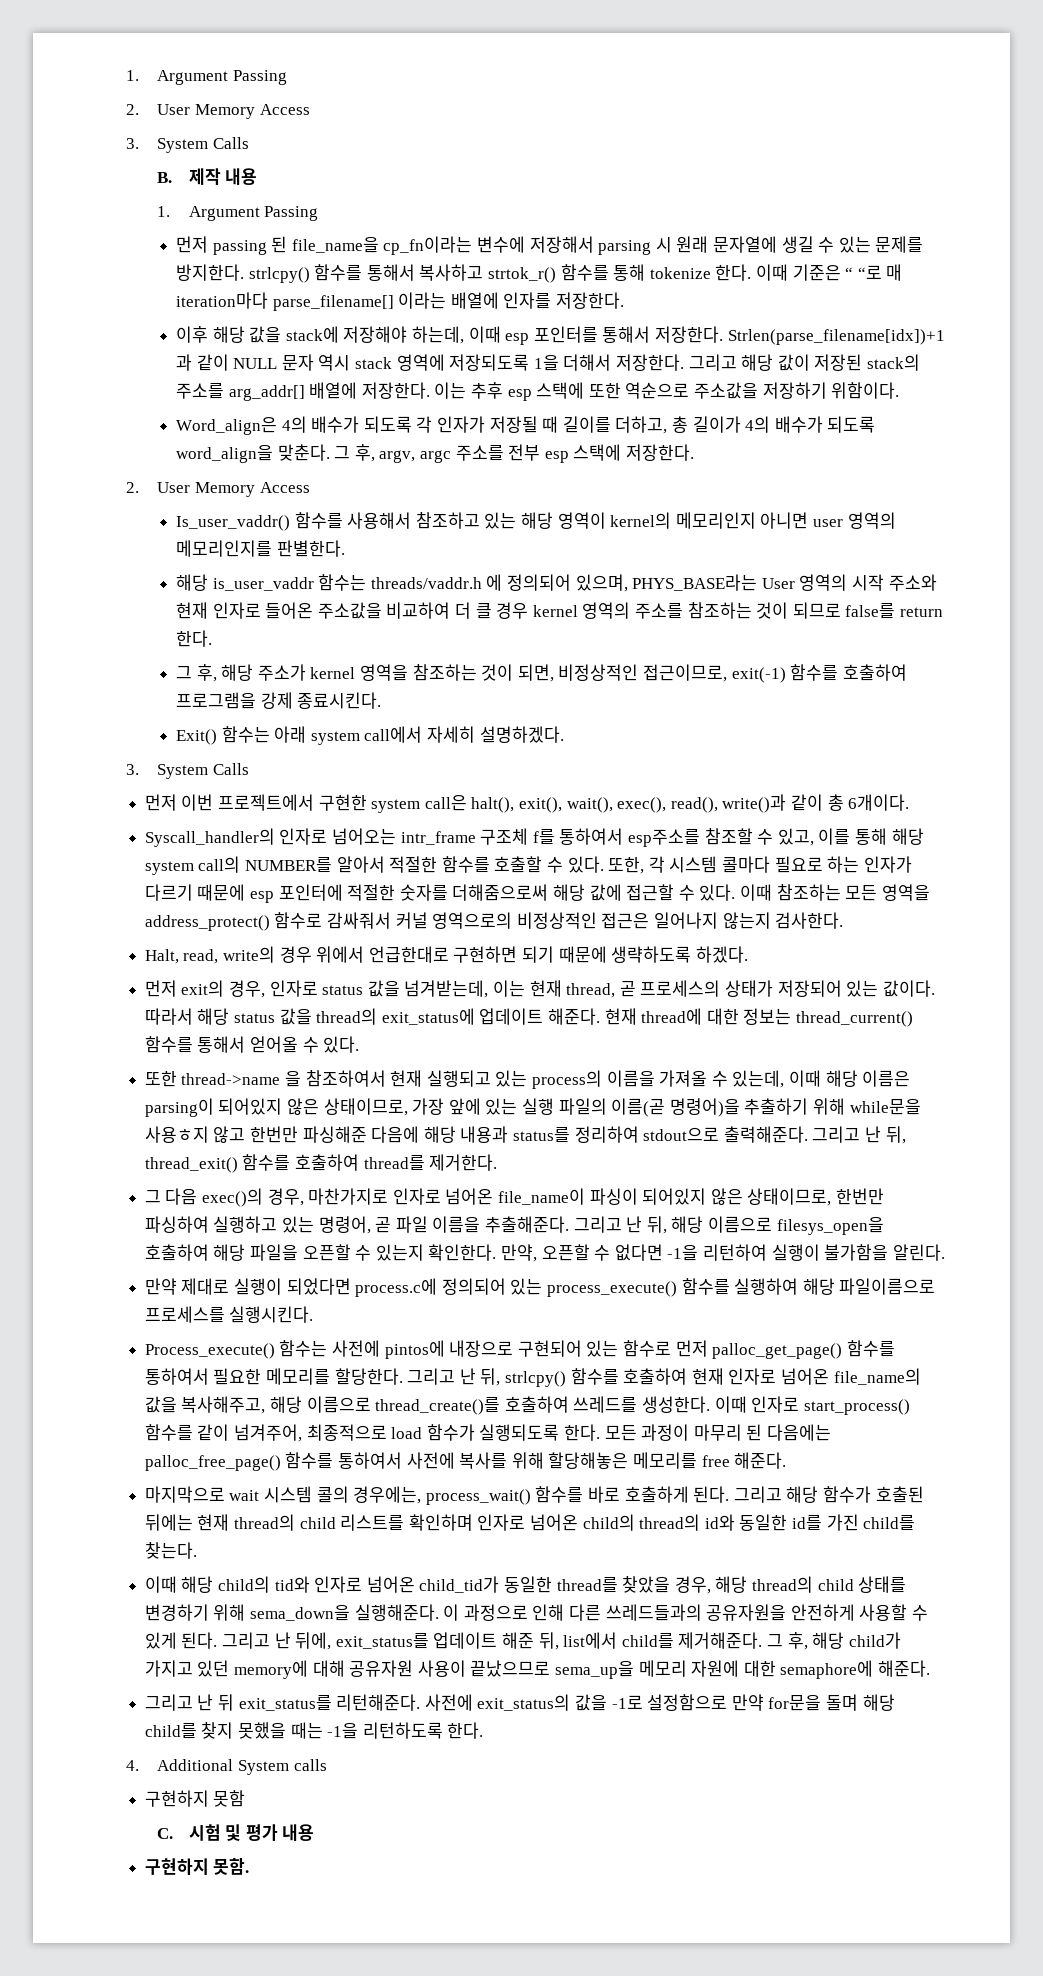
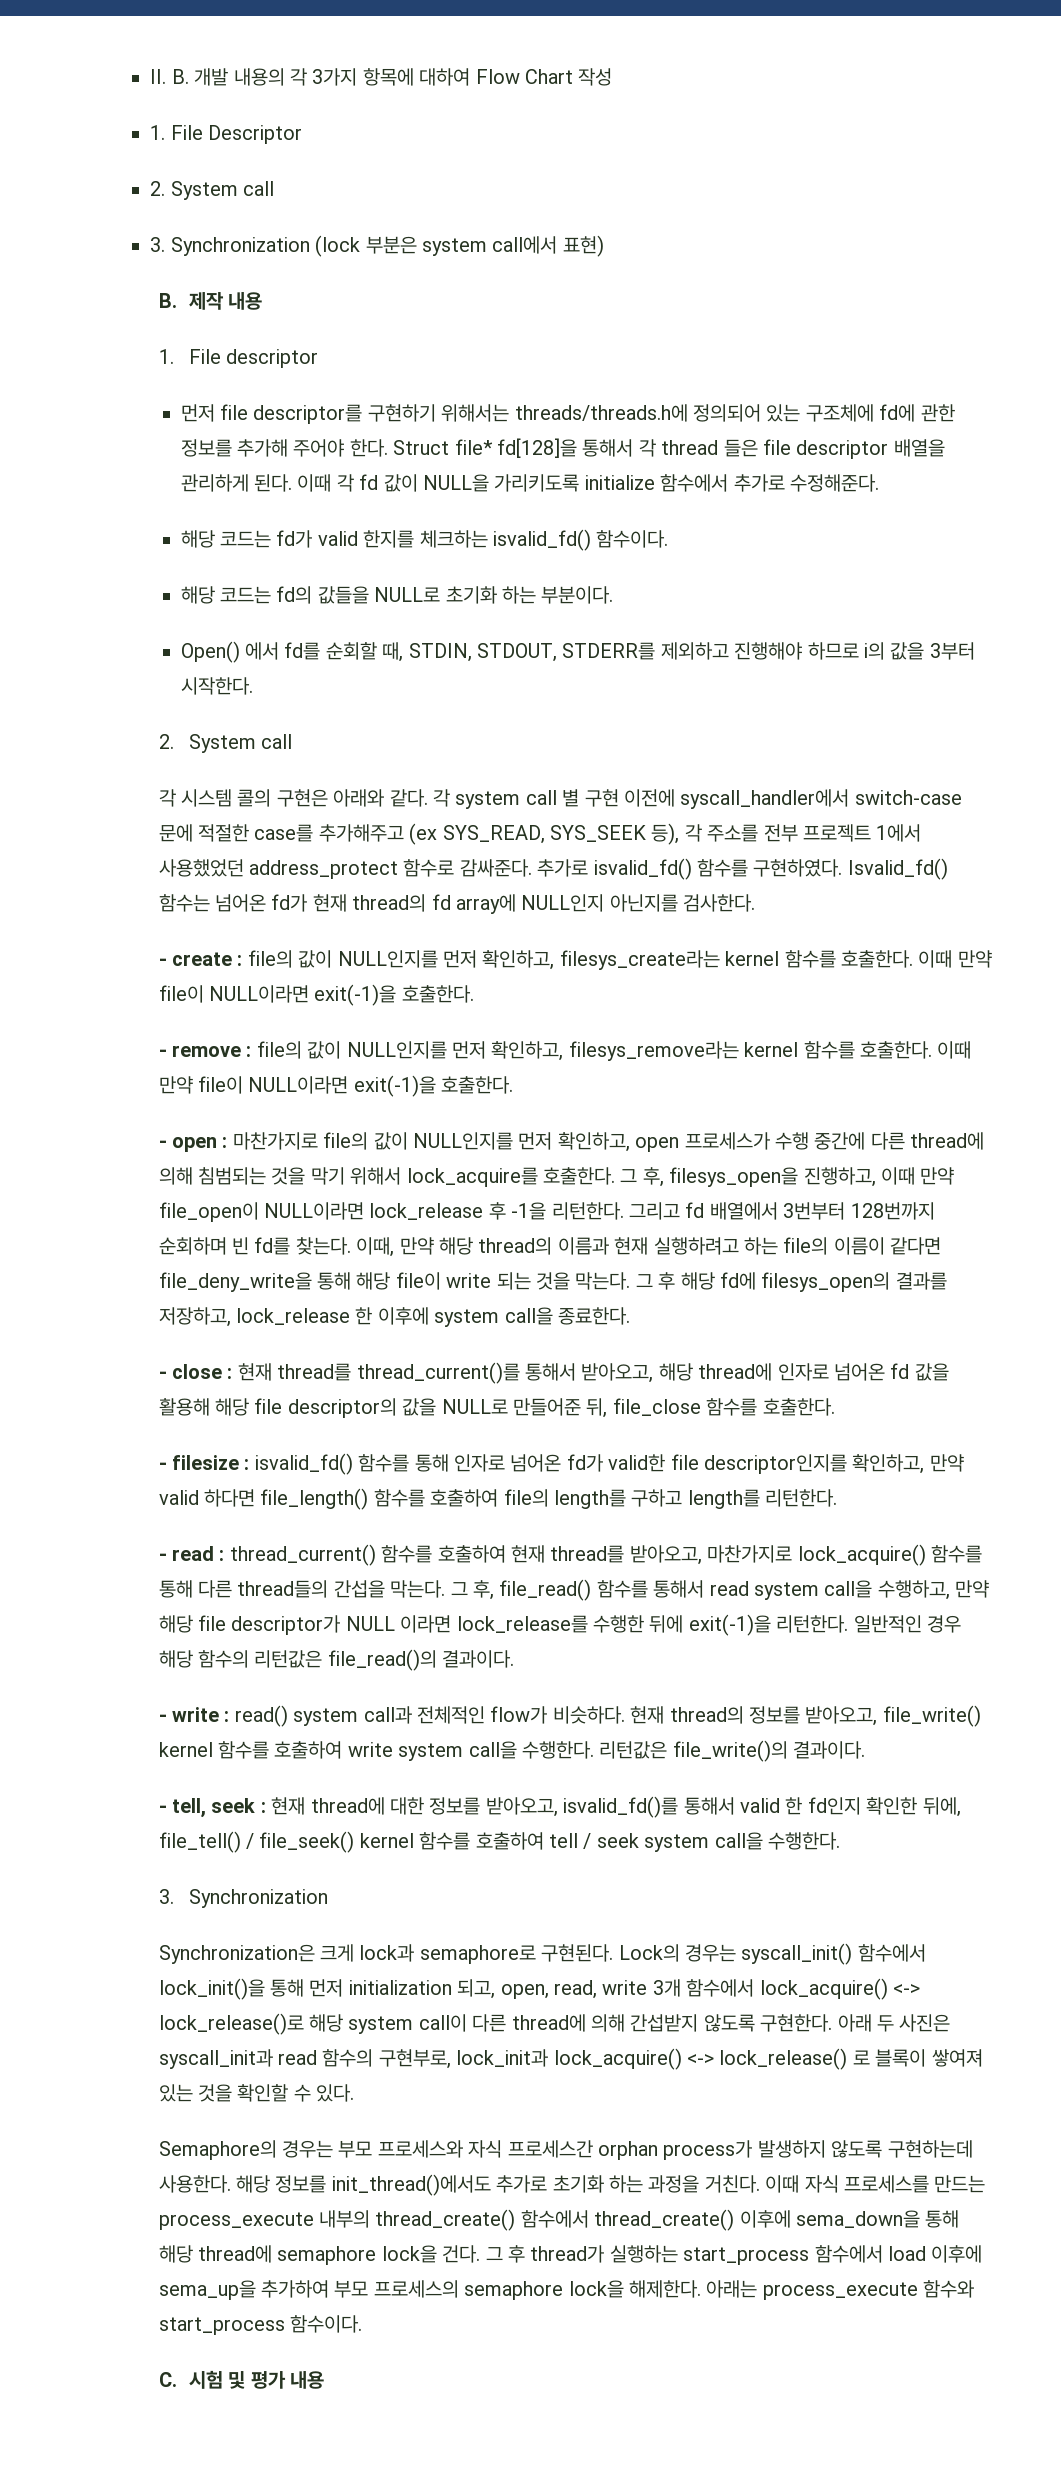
[126,70,287,85] [126,104,310,119] [126,137,249,153] 1. Argument Passing // 2. User Memory Access // 3. System Calls -> [150,68,613,86] [150,125,303,144] [150,181,275,200] [150,235,604,257] II. B. 개발 내용의 각 3가지 항목에 대하여 Flow Chart 작성 // 1. File Descriptor // 2. System call // 3. Synchronization (lock 부분은 system call에서 표현)
[188,206,319,221] [176,236,924,255] [176,264,903,283] [176,292,624,311] [176,326,945,345] [176,354,920,371] [176,382,900,401] [176,416,876,435] [176,444,694,463] [126,482,310,497] [176,512,896,531] [176,540,345,557] [176,574,937,592] [176,602,943,619] [176,630,213,647] [176,664,907,683] [176,692,382,709] [176,726,564,745] [126,763,249,779] [144,794,910,813] [144,828,924,847] [144,856,912,875] [144,884,930,903] [144,912,844,931] [144,946,748,964] [144,980,935,998] [144,1008,913,1027] [144,1036,360,1053] [144,1070,911,1089] [144,1098,921,1117] [144,1126,906,1144] [144,1154,498,1173] [144,1188,884,1207] [144,1216,884,1235] [144,1244,945,1262] [144,1278,936,1297] [144,1306,314,1323] [144,1340,895,1359] [144,1368,921,1387] [144,1396,910,1415] [144,1424,831,1442] [144,1452,787,1471] [144,1486,924,1505] [144,1514,916,1531] [144,1542,197,1559] [144,1576,907,1594] [144,1604,928,1621] [144,1632,901,1650] [144,1660,930,1679] [144,1694,895,1711] [144,1722,484,1739] [126,1759,327,1775] [144,1790,246,1807] Argument Passing // 먼저 passing 된 file_name을 cp_fn이라는 변수에 저장해서 parsing 시 원래 문자열에 생길 수 있는 문제를 방지한다. strlcpy() 함수를 통해서 복사하고 strtok_r() 함수를 통해 tokenize 한다. 이때 기준은 “ “로 매 iteration마다 parse_filename[] 이라는 배열에 인자를 저장한다. // 이후 해당 값을 stack에 저장해야 하는데, 이때 esp 포인터를 통해서 저장한다. Strlen(parse_filename[idx])+1 과 같이 NULL 문자 역시 stack 영역에 저장되도록 1을 더해서 저장한다. 그리고 해당 값이 저장된 stack의 주소를 arg_addr[] 배열에 저장한다. 이는 추후 esp 스택에 또한 역순으로 주소값을 저장하기 위함이다. // Word_align은 4의 배수가 되도록 각 인자가 저장될 때 길이를 더하고, 총 길이가 4의 배수가 되도록 word_align을 맞춘다. 그 후, argv, argc 주소를 전부 esp 스택에 저장한다. // 2. User Memory Access // Is_user_vaddr() 함수를 사용해서 참조하고 있는 해당 영역이 kernel의 메모리인지 아니면 user 영역의 메모리인지를 판별한다. // 해당 is_user_vaddr 함수는 threads/vaddr.h 에 정의되어 있으며, PHYS_BASE라는 User 영역의 시작 주소와 현재 인자로 들어온 주소값을 비교하여 더 클 경우 kernel 영역의 주소를 참조하는 것이 되므로 false를 return 한다. // 그 후, 해당 주소가 kernel 영역을 참조하는 것이 되면, 비정상적인 접근이므로, exit(-1) 함수를 호출하여 프로그램을 강제 종료시킨다. // Exit() 함수는 아래 system call에서 자세히 설명하겠다. // 3. System Calls // 먼저 이번 프로젝트에서 구현한 system call은 halt(), exit(), wait(), exec(), read(), write()과 같이 총 6개이다. // Syscall_handler의 인자로 넘어오는 intr_frame 구조체 f를 통하여서 esp주소를 참조할 수 있고, 이를 통해 해당 system call의 NUMBER를 알아서 적절한 함수를 호출할 수 있다. 또한, 각 시스템 콜마다 필요로 하는 인자가 다르기 때문에 esp 포인터에 적절한 숫자를 더해줌으로써 해당 값에 접근할 수 있다. 이때 참조하는 모든 영역을 address_protect() 함수로 감싸줘서 커널 영역으로의 비정상적인 접근은 일어나지 않는지 검사한다. // Halt, read, write의 경우 위에서 언급한대로 구현하면 되기 때문에 생략하도록 하겠다. // 먼저 exit의 경우, 인자로 status 값을 넘겨받는데, 이는 현재 thread, 곧 프로세스의 상태가 저장되어 있는 값이다. 따라서 해당 status 값을 thread의 exit_status에 업데이트 해준다. 현재 thread에 대한 정보는 thread_current() 함수를 통해서 얻어올 수 있다. // 또한 thread->name 을 참조하여서 현재 실행되고 있는 process의 이름을 가져올 수 있는데, 이때 해당 이름은 parsing이 되어있지 않은 상태이므로, 가장 앞에 있는 실행 파일의 이름(곧 명령어)을 추출하기 위해 while문을 사용ㅎ지 않고 한번만 파싱해준 다음에 해당 내용과 status를 정리하여 stdout으로 출력해준다. 그리고 난 뒤, thread_exit() 함수를 호출하여 thread를 제거한다. // 그 다음 exec()의 경우, 마찬가지로 인자로 넘어온 file_name이 파싱이 되어있지 않은 상태이므로, 한번만 파싱하여 실행하고 있는 명령어, 곧 파일 이름을 추출해준다. 그리고 난 뒤, 해당 이름으로 filesys_open을 호출하여 해당 파일을 오픈할 수 있는지 확인한다. 만약, 오픈할 수 없다면 -1을 리턴하여 실행이 불가함을 알린다. // 만약 제대로 실행이 되었다면 process.c에 정의되어 있는 process_execute() 함수를 실행하여 해당 파일이름으로 프로세스를 실행시킨다. // Process_execute() 함수는 사전에 pintos에 내장으로 구현되어 있는 함수로 먼저 palloc_get_page() 함수를 통하여서 필요한 메모리를 할당한다. 그리고 난 뒤, strlcpy() 함수를 호출하여 현재 인자로 넘어온 file_name의 값을 복사해주고, 해당 이름으로 thread_create()를 호출하여 쓰레드를 생성한다. 이때 인자로 start_process() 함수를 같이 넘겨주어, 최종적으로 load 함수가 실행되도록 한다. 모든 과정이 마무리 된 다음에는 palloc_free_page() 함수를 통하여서 사전에 복사를 위해 할당해놓은 메모리를 free 해준다. // 마지막으로 wait 시스템 콜의 경우에는, process_wait() 함수를 바로 호출하게 된다. 그리고 해당 함수가 호출된 뒤에는 현재 thread의 child 리스트를 확인하며 인자로 넘어온 child의 thread의 id와 동일한 id를 가진 child를 찾는다. // 이때 해당 child의 tid와 인자로 넘어온 child_tid가 동일한 thread를 찾았을 경우, 해당 thread의 child 상태를 변경하기 위해 sema_down을 실행해준다. 이 과정으로 인해 다른 쓰레드들과의 공유자원을 안전하게 사용할 수 있게 된다. 그리고 난 뒤에, exit_status를 업데이트 해준 뒤, list에서 child를 제거해준다. 그 후, 해당 child가 가지고 있던 memory에 대해 공유자원 사용이 끝났으므로 sema_up을 메모리 자원에 대한 semaphore에 해준다. // 그리고 난 뒤 exit_status를 리턴해준다. 사전에 exit_status의 값을 -1로 설정함으로 만약 for문을 돌며 해당 child를 찾지 못했을 때는 -1을 리턴하도록 한다. // 4. Additional System calls // 구현하지 못함 -> [188,349,319,368] [180,404,955,424] [180,438,945,459] [180,474,880,492] [180,529,669,551] [180,586,614,604] [180,641,975,663] [180,677,253,695] [158,734,293,753] [158,789,962,809] [158,823,922,845] [158,858,948,880] [158,894,756,914] [158,950,992,970] [158,984,474,1006] [158,1041,972,1061] [158,1075,514,1097] [158,1132,985,1152] [158,1167,955,1187] [158,1202,935,1222] [158,1237,942,1257] [158,1272,947,1292] [158,1307,631,1327] [158,1362,949,1384] [158,1398,835,1418] [158,1453,964,1475] [158,1488,838,1510] [158,1544,983,1566] [158,1579,990,1601] [158,1614,962,1636] [158,1649,515,1671] [158,1705,981,1727] [158,1740,866,1762] [158,1796,961,1818] [158,1831,841,1853] [158,1889,328,1908] [158,1943,926,1965] [158,1978,921,2000] [158,2013,951,2035] [158,2048,983,2070] [158,2084,355,2102] [158,2140,973,2160] [158,2174,986,2196] [158,2209,960,2231] [158,2245,983,2265] [158,2280,975,2300] [158,2315,363,2335] File descriptor // 먼저 file descriptor를 구현하기 위해서는 threads/threads.h에 정의되어 있는 구조체에 fd에 관한 정보를 추가해 주어야 한다. Struct file* fd[128]을 통해서 각 thread 들은 file descriptor 배열을 관리하게 된다. 이때 각 fd 값이 NULL을 가리키도록 initialize 함수에서 추가로 수정해준다. // 해당 코드는 fd가 valid 한지를 체크하는 isvalid_fd() 함수이다. // 해당 코드는 fd의 값들을 NULL로 초기화 하는 부분이다. // Open() 에서 fd를 순회할 때, STDIN, STDOUT, STDERR를 제외하고 진행해야 하므로 i의 값을 3부터 시작한다. // 2. System call // 각 시스템 콜의 구현은 아래와 같다. 각 system call 별 구현 이전에 syscall_handler에서 switch-case 문에 적절한 case를 추가해주고 (ex SYS_READ, SYS_SEEK 등), 각 주소를 전부 프로젝트 1에서 사용했었던 address_protect 함수로 감싸준다. 추가로 isvalid_fd() 함수를 구현하였다. Isvalid_fd() 함수는 넘어온 fd가 현재 thread의 fd array에 NULL인지 아닌지를 검사한다. // - create : file의 값이 NULL인지를 먼저 확인하고, filesys_create라는 kernel 함수를 호출한다. 이때 만약 file이 NULL이라면 exit(-1)을 호출한다. // - remove : file의 값이 NULL인지를 먼저 확인하고, filesys_remove라는 kernel 함수를 호출한다. 이때 만약 file이 NULL이라면 exit(-1)을 호출한다. // - open : 마찬가지로 file의 값이 NULL인지를 먼저 확인하고, open 프로세스가 수행 중간에 다른 thread에 의해 침범되는 것을 막기 위해서 lock_acquire를 호출한다. 그 후, filesys_open을 진행하고, 이때 만약 file_open이 NULL이라면 lock_release 후 -1을 리턴한다. 그리고 fd 배열에서 3번부터 128번까지 순회하며 빈 fd를 찾는다. 이때, 만약 해당 thread의 이름과 현재 실행하려고 하는 file의 이름이 같다면 file_deny_write을 통해 해당 file이 write 되는 것을 막는다. 그 후 해당 fd에 filesys_open의 결과를 저장하고, lock_release 한 이후에 system call을 종료한다. // - close : 현재 thread를 thread_current()를 통해서 받아오고, 해당 thread에 인자로 넘어온 fd 값을 활용해 해당 file descriptor의 값을 NULL로 만들어준 뒤, file_close 함수를 호출한다. // - filesize : isvalid_fd() 함수를 통해 인자로 넘어온 fd가 valid한 file descriptor인지를 확인하고, 만약 valid 하다면 file_length() 함수를 호출하여 file의 length를 구하고 length를 리턴한다. // - read : thread_current() 함수를 호출하여 현재 thread를 받아오고, 마찬가지로 lock_acquire() 함수를 통해 다른 thread들의 간섭을 막는다. 그 후, file_read() 함수를 통해서 read system call을 수행하고, 만약 해당 file descriptor가 NULL 이라면 lock_release를 수행한 뒤에 exit(-1)을 리턴한다. 일반적인 경우 해당 함수의 리턴값은 file_read()의 결과이다. // - write : read() system call과 전체적인 flow가 비슷하다. 현재 thread의 정보를 받아오고, file_write() kernel 함수를 호출하여 write system call을 수행한다. 리턴값은 file_write()의 결과이다. // - tell, seek : 현재 thread에 대한 정보를 받아오고, isvalid_fd()를 통해서 valid 한 fd인지 확인한 뒤에, file_tell() / file_seek() kernel 함수를 호출하여 tell / seek system call을 수행한다. // 3. Synchronization // Synchronization은 크게 lock과 semaphore로 구현된다. Lock의 경우는 syscall_init() 함수에서 lock_init()을 통해 먼저 initialization 되고, open, read, write 3개 함수에서 lock_acquire() <-> lock_release()로 해당 system call이 다른 thread에 의해 간섭받지 않도록 구현한다. 아래 두 사진은 syscall_init과 read 함수의 구현부로, lock_init과 lock_acquire() <-> lock_release() 로 블록이 쌓여져 있는 것을 확인할 수 있다. // Semaphore의 경우는 부모 프로세스와 자식 프로세스간 orphan process가 발생하지 않도록 구현하는데 사용한다. 해당 정보를 init_thread()에서도 추가로 초기화 하는 과정을 거친다. 이때 자식 프로세스를 만드는 process_execute 내부의 thread_create() 함수에서 thread_create() 이후에 sema_down을 통해 해당 thread에 semaphore lock을 건다. 그 후 thread가 실행하는 start_process 함수에서 load 이후에 sema_up을 추가하여 부모 프로세스의 semaphore lock을 해제한다. 아래는 process_execute 함수와 start_process 함수이다.
[144,1858,250,1875] // 구현하지 못함. -> (325, 2380) none

